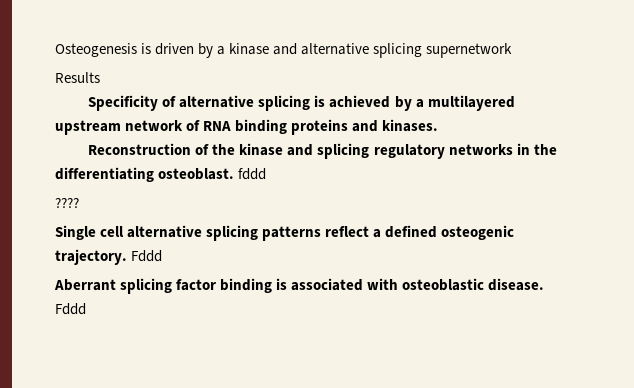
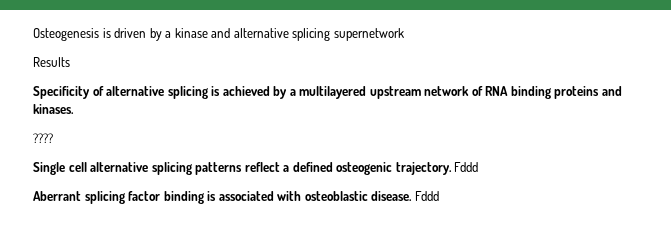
[88,143,557,159] [55,167,267,182] // Reconstruction of the kinase and splicing regulatory networks in the differentiating osteoblast. fddd -> (74, 109) none

